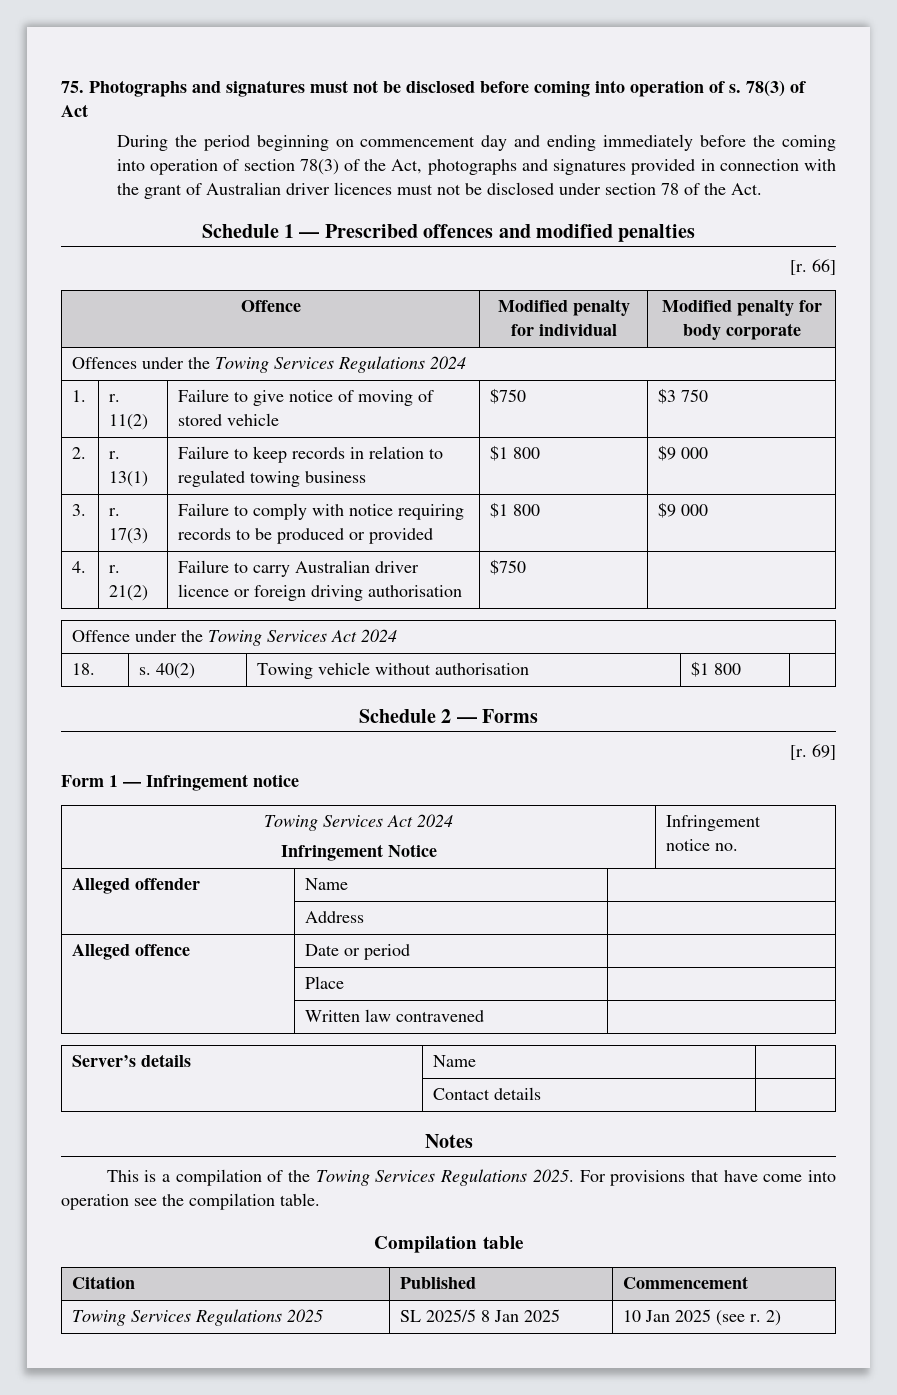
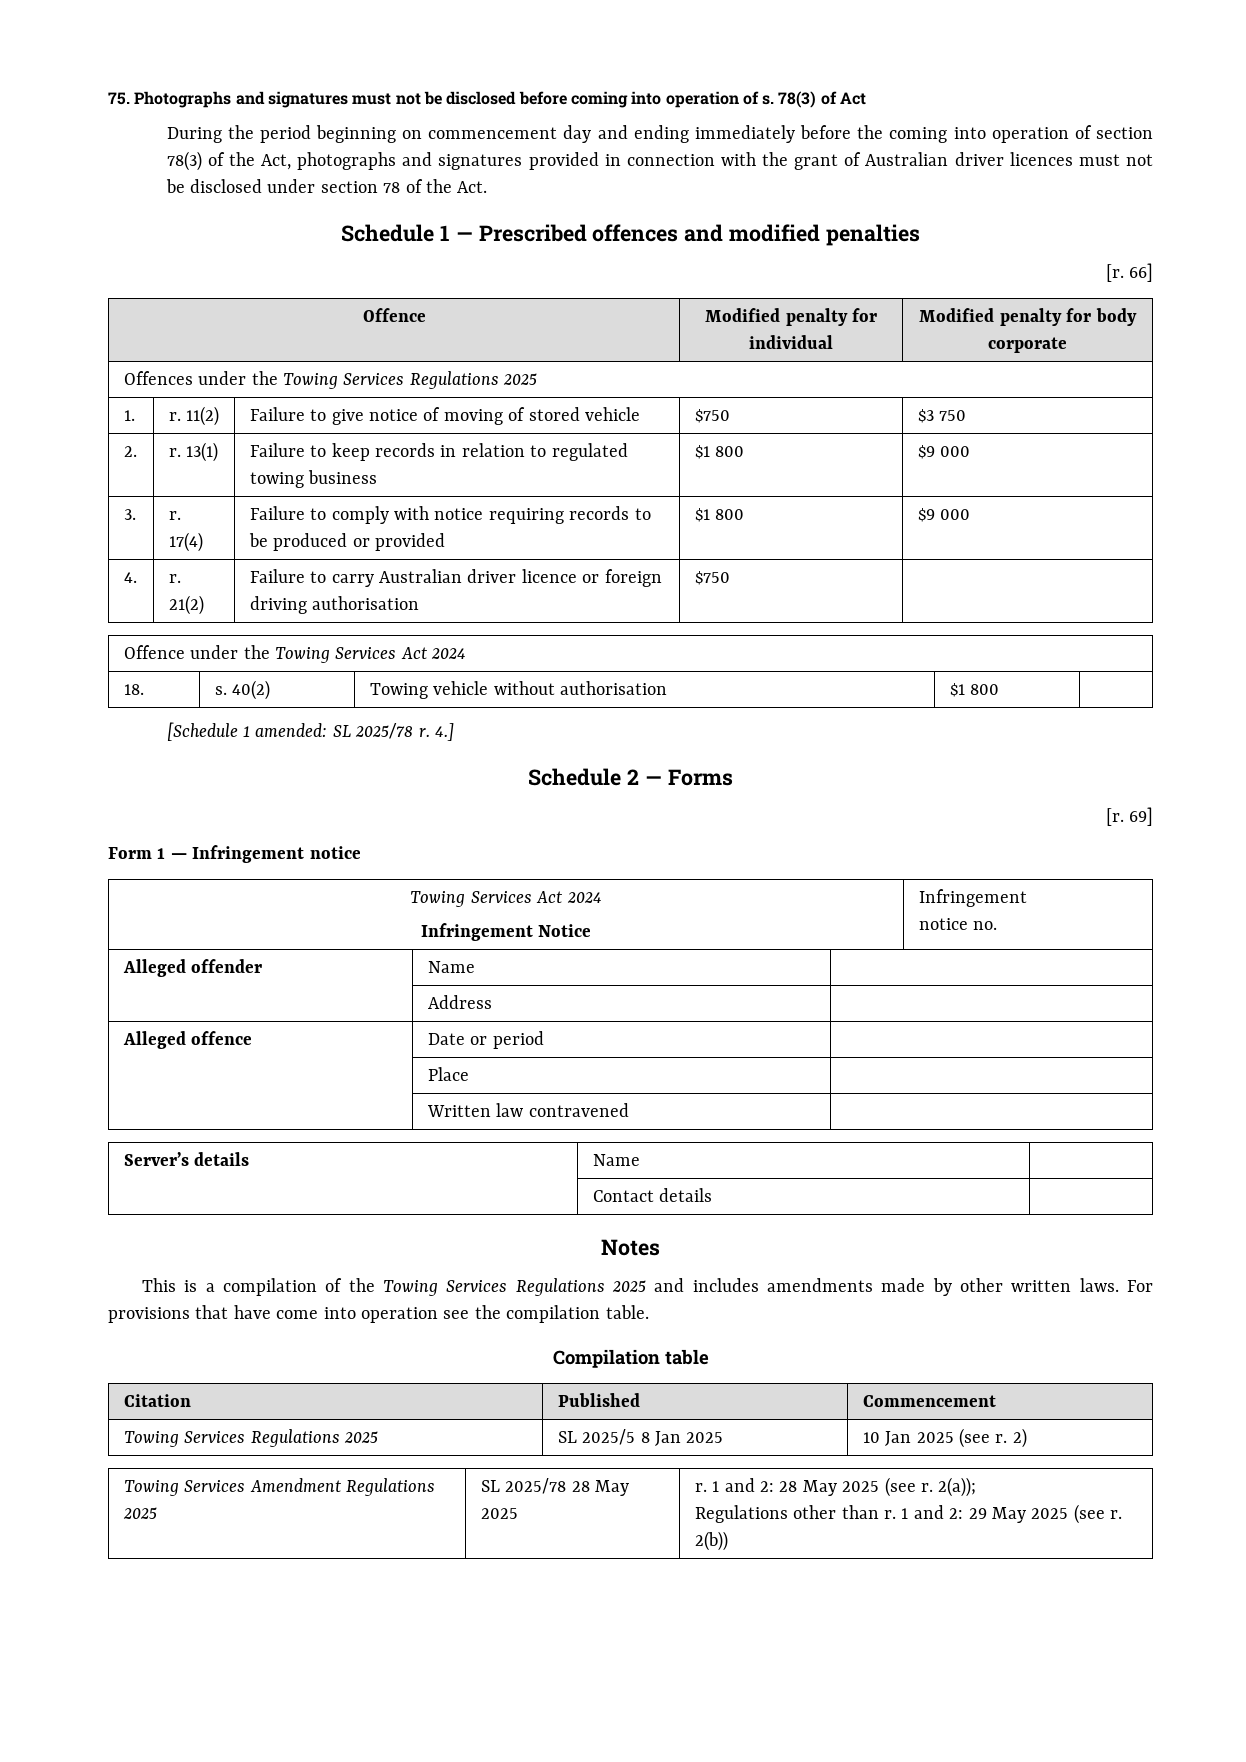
[430,356,467,369] 2024 -> [503,373,538,385] 2025
[109,528,149,544] 17(3) -> [168,532,203,552] 17(4)
(742, 669) none -> [166,722,454,741] // [Schedule 1 amended: SL 2025/78 r. 4.]
[532,1169,574,1182] 2025. -> [611,1278,1119,1296] 2025 and includes amendments made by other written laws.
(782, 1318) none -> [123,1478,435,1496] [122,1507,157,1519] [480,1478,629,1496] [480,1508,518,1519] [694,1477,977,1497] [694,1504,1123,1524] [694,1531,728,1551] // Towing Services Amendment Regulations 2025 | SL 2025/78 28 May 2025 | r. 1 and 2: 28 May 2025 (see r. 2(a)); // Regulations other than r. 1 and 2: 29 May 2025 (see r. 2(b))

